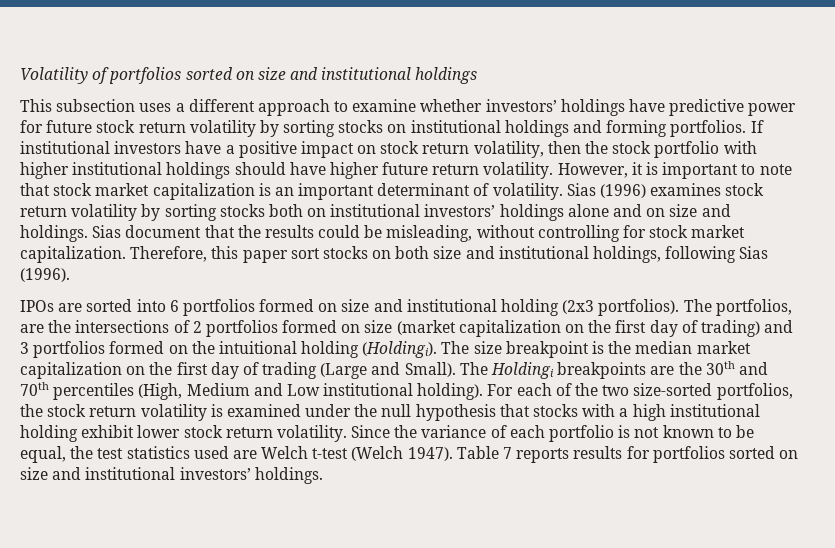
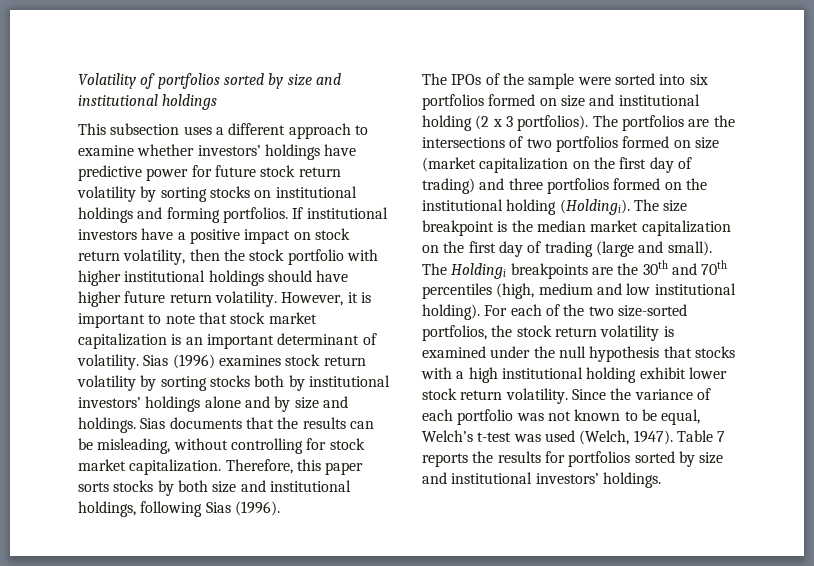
[235,71,255,80] on -> [268,73,284,89] by
[307,208,327,217] on -> [288,375,305,391] by
[646,208,666,217] on -> [274,396,291,412] by
[125,225,202,238] document -> [169,417,242,429] documents
[318,225,361,238] could -> [349,421,374,429] can
[290,246,392,259] sort stocks on -> [78,480,174,496] sorts stocks by
[20,300,83,312] IPOs are -> [422,73,611,89] The IPOs of the sample were
[169,300,179,312] 6 -> [689,74,708,85] six
[562,300,595,314] (2x3 -> [475,115,513,130] (2 x 3
[715,299,792,316] portfolios, -> [621,115,684,131] portfolios
[192,321,202,333] 2 -> [526,138,552,148] two
[20,342,29,354] 3 -> [508,178,543,190] three
[218,341,297,354] intuitional -> [422,199,503,211] institutional
[320,362,456,379] (Large and Small). -> [595,241,712,257] (large and small).
[138,383,320,400] (High, Medium and Low -> [496,283,651,299] (high, medium and low
[618,425,631,438] is -> [516,413,544,421] was
[70,446,404,461] the test statistics used are Welch t-test (Welch -> [422,430,630,445] Welch’s t-test was used (Welch,
(570, 455) none -> [472,451,494,463] the
[779,450,799,459] on -> [678,451,695,467] by

